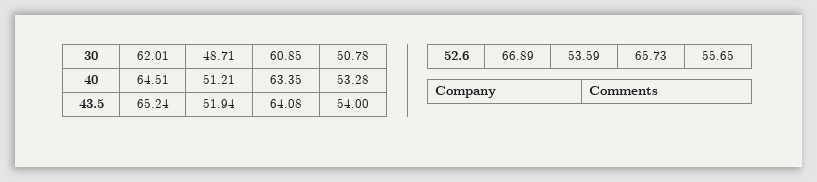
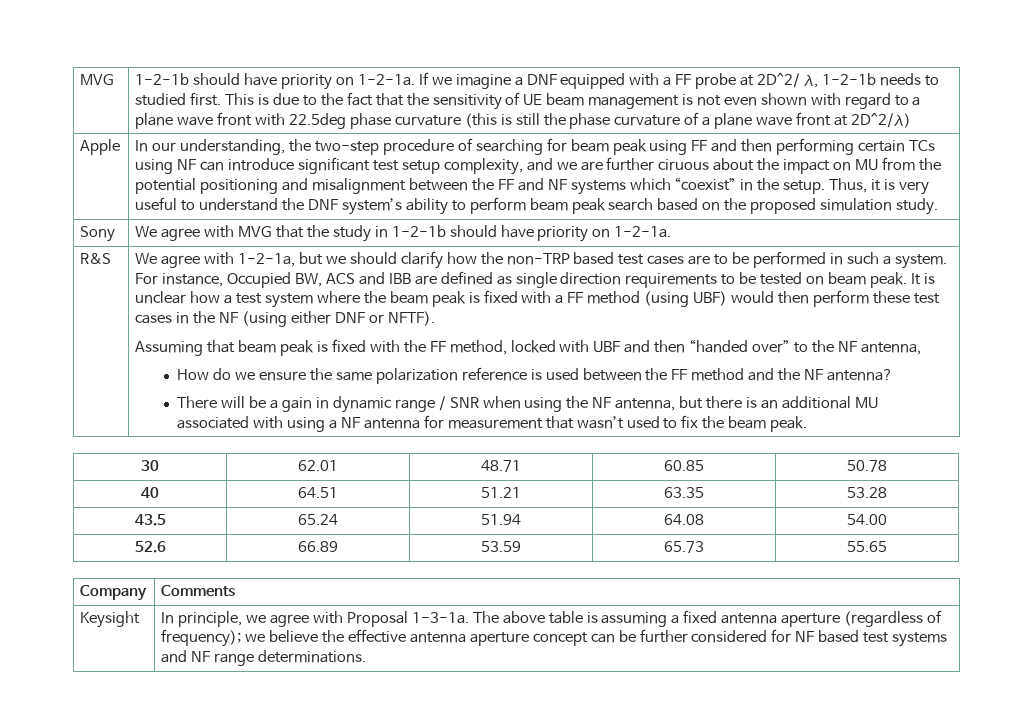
(84, 55) none -> [80,74,115,86] [135,72,939,90] [135,92,921,110] [135,112,911,129] [80,139,121,155] [135,138,935,155] [135,157,941,175] [135,177,929,195] [135,197,938,215] [80,226,116,242] [135,225,672,242] [80,253,112,264] [135,251,947,269] [135,271,935,288] [135,290,940,308] [135,311,435,327] [135,339,921,356] [177,367,893,384] [177,396,878,413] [177,415,808,432] MVG | 1-2-1b should have priority on 1-2-1a. If we imagine a DNF equipped with a FF probe at 2D^2/ λ, 1-2-1b needs to studied first. This is due to the fact that the sensitivity of UE beam management is not even shown with regard to a plane wave front with 22.5deg phase curvature (this is still the phase curvature of a plane wave front at 2D^2/λ) // Apple | In our understanding, the two-step procedure of searching for beam peak using FF and then performing certain TCs using NF can introduce significant test setup complexity, and we are further ciruous about the impact on MU from the potential positioning and misalignment between the FF and NF systems which “coexist” in the setup. Thus, it is very useful to understand the DNF system’s ability to perform beam peak search based on the proposed simulation study. // Sony | We agree with MVG that the study in 1-2-1b should have priority on 1-2-1a. // R&S | We agree with 1-2-1a, but we should clarify how the non-TRP based test cases are to be performed in such a system. For instance, Occupied BW, ACS and IBB are defined as single direction requirements to be tested on beam peak. It is unclear how a test system where the beam peak is fixed with a FF method (using UBF) would then perform these test cases in the NF (using either DNF or NFTF). // Assuming that beam peak is fixed with the FF method, locked with UBF and then “handed over” to the NF antenna, // How do we ensure the same polarization reference is used between the FF method and the NF antenna? // There will be a gain in dynamic range / SNR when using the NF antenna, but there is an additional MU associated with using a NF antenna for measurement that wasn’t used to fix the beam peak. //
(658, 90) none -> [80,611,141,628] [161,610,942,627] [161,629,947,647] [161,650,367,666] // Keysight | In principle, we agree with Proposal 1-3-1a. The above table is assuming a fixed antenna aperture (regardless of frequency); we believe the effective antenna aperture concept can be further considered for NF based test systems and NF range determinations.

